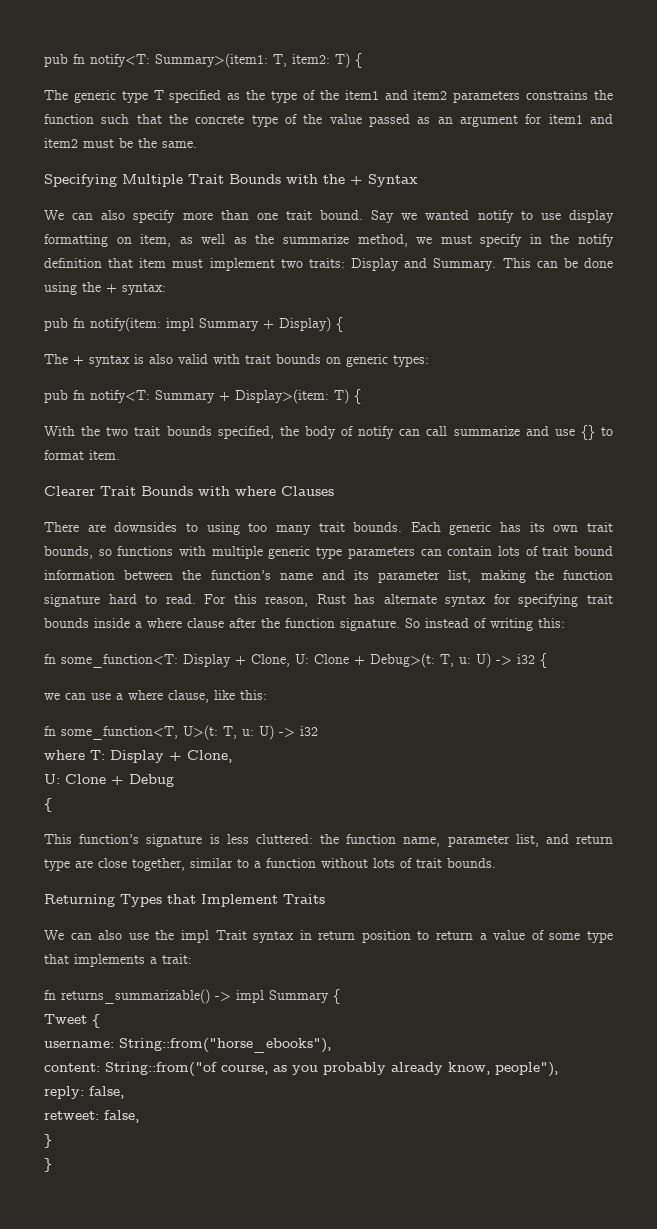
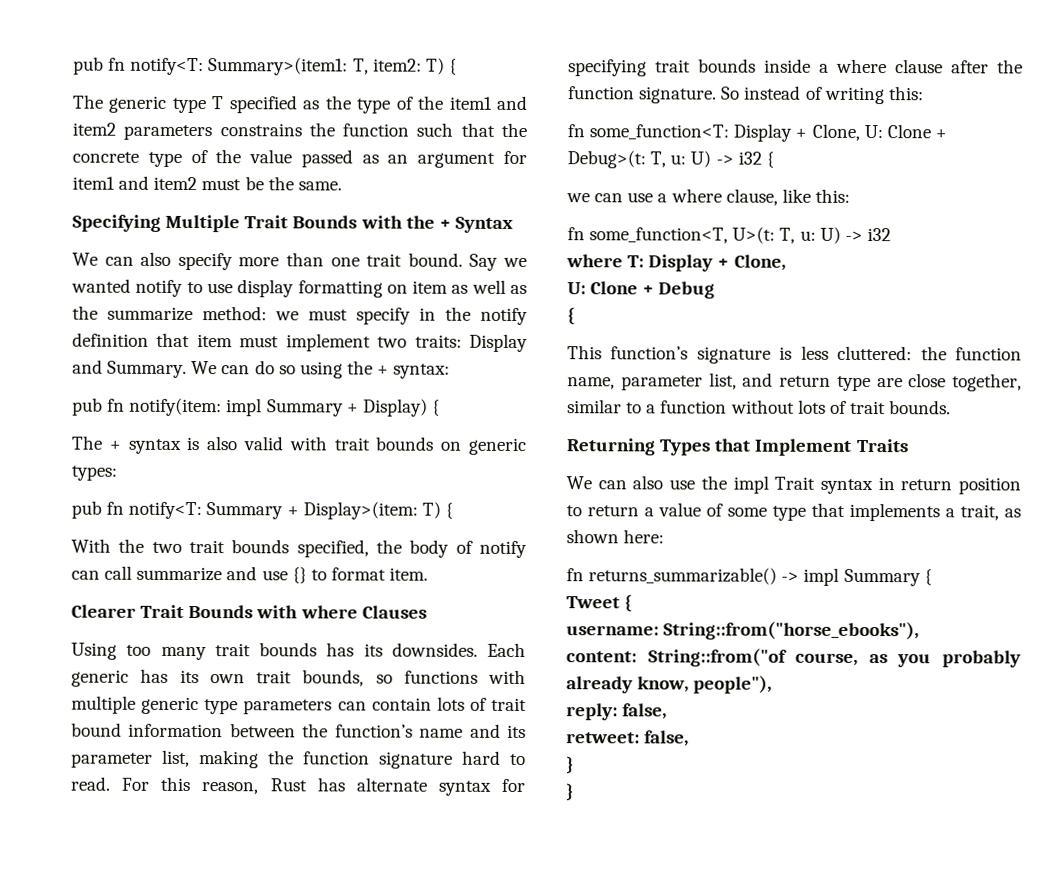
[140,234,172,247] item, -> [412,280,449,294] item
[357,234,408,247] method, -> [202,306,267,321] method:
[502,258,613,268] This can be done -> [191,360,296,375] We can do so
[44,522,403,535] There are downsides to using too many trait bounds. -> [71,642,478,661] Using too many trait bounds has its downsides.
[162,954,192,964] trait: -> [960,504,1021,521] [566,529,665,544] trait, as shown here:

